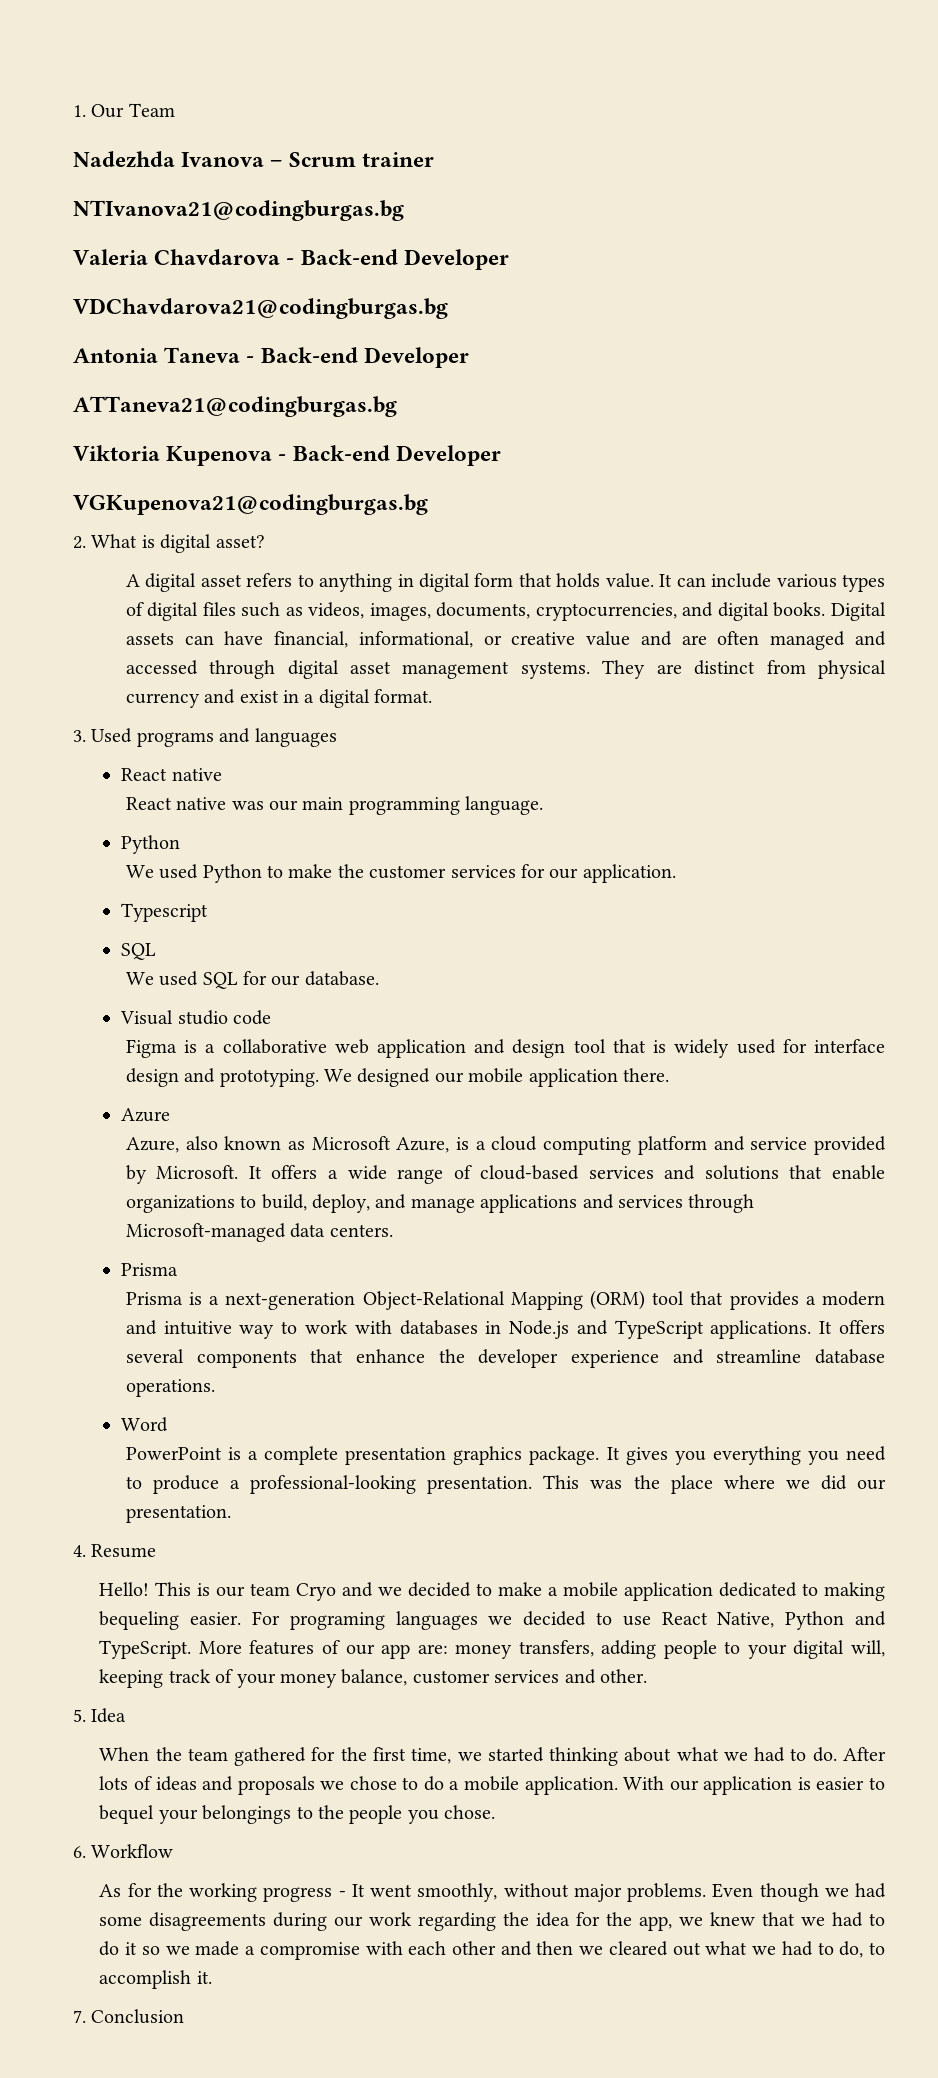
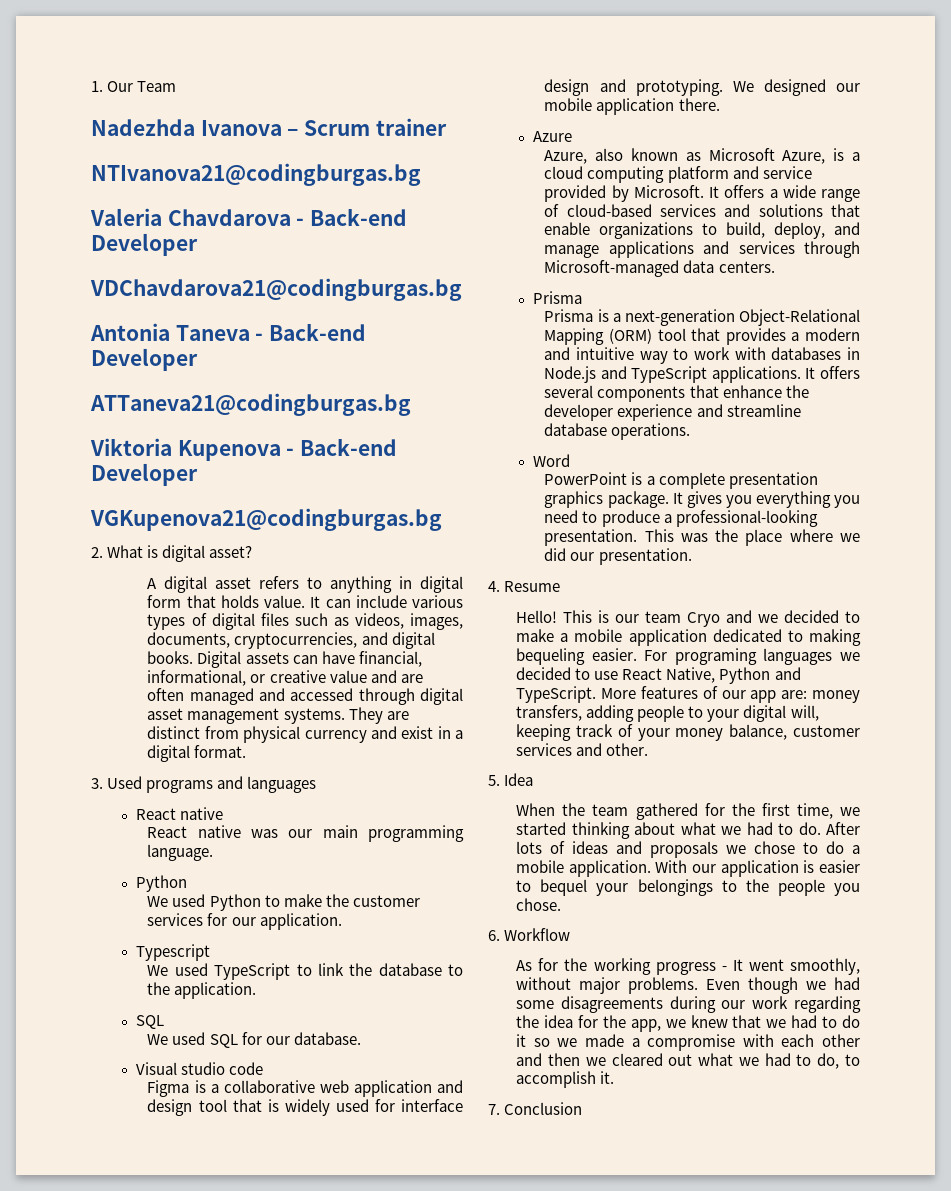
(209, 912) none -> [147,963,464,980] [147,982,257,999] // We used TypeScript to link the database to the application.

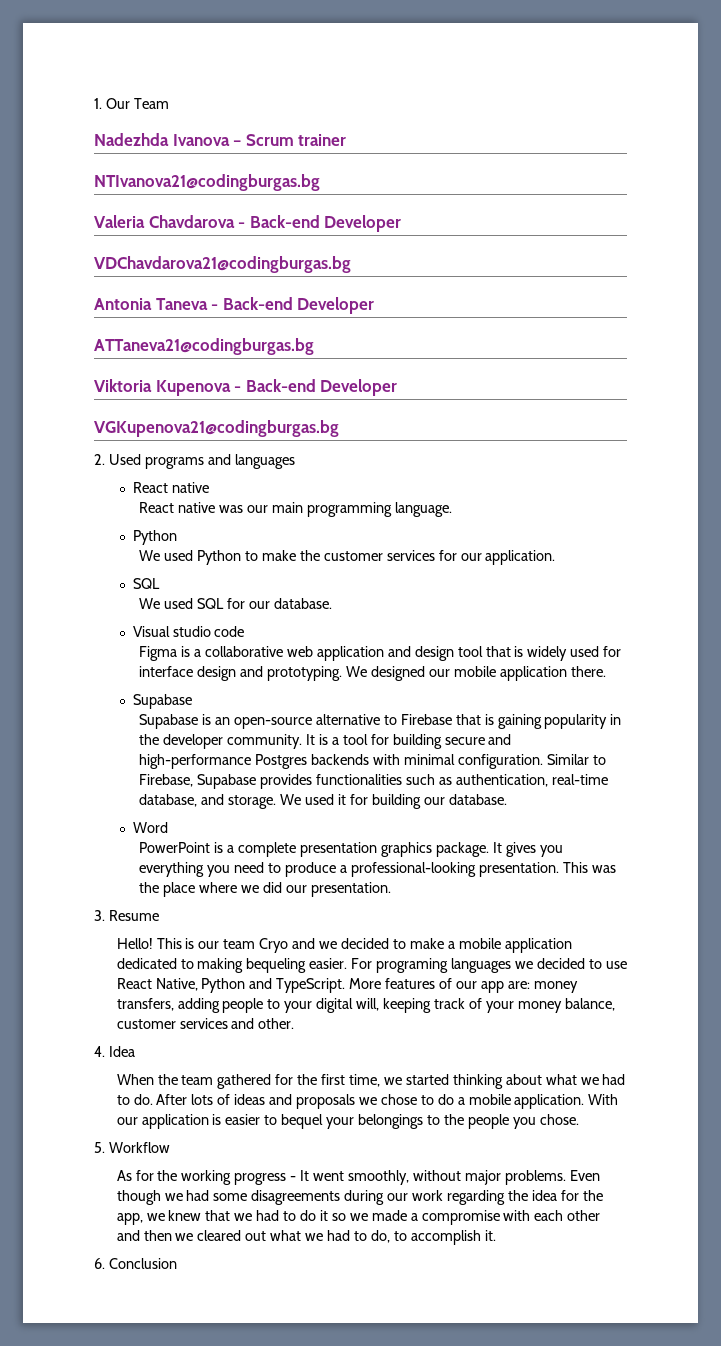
[107,545,253,562] [147,576,464,593] [147,595,463,608] [147,613,464,630] [147,632,435,649] [147,651,422,668] [147,670,423,686] [147,688,464,705] [147,707,409,724] [147,726,464,743] [147,745,247,762] [91,778,103,789] What is digital asset? // A digital asset refers to anything in digital form that holds value. It can include various types of digital files such as videos, images, documents, cryptocurrencies, and digital books. Digital assets can have financial, informational, or creative value and are often managed and accessed through digital asset management systems. They are distinct from physical currency and exist in a digital format. // 3. -> (105, 459) none
[135,944,210,961] [147,963,464,980] [147,982,257,999] // Typescript // We used TypeScript to link the database to the application. -> (556, 557) none
[532,131,572,142] [544,148,860,164] [544,166,812,183] [544,185,860,202] [544,204,860,217] [544,222,860,239] [544,241,860,258] [544,260,775,277] [532,291,582,304] [544,309,860,326] [544,328,860,345] [544,347,861,364] [544,366,860,383] [544,385,809,402] [544,404,801,421] [544,423,691,440] Azure // Azure, also known as Microsoft Azure, is a cloud computing platform and service provided by Microsoft. It offers a wide range of cloud-based services and solutions that enable organizations to build, deploy, and manage applications and services through Microsoft-managed data centers. // Prisma // Prisma is a next-generation Object-Relational Mapping (ORM) tool that provides a modern and intuitive way to work with databases in Node.js and TypeScript applications. It offers several components that enhance the developer experience and streamline database operations. -> [132,694,192,709] [139,714,622,729] [139,734,512,749] [139,754,606,769] [139,774,608,789] [139,794,507,809] Supabase // Supabase is an open-source alternative to Firebase that is gaining popularity in the developer community. It is a tool for building secure and high-performance Postgres backends with minimal configuration. Similar to Firebase, Supabase provides functionalities such as authentication, real-time database, and storage. We used it for building our database.
[488,581,500,592] 4. -> [94,910,105,921] 3.
[488,775,500,786] 5. -> [94,1046,105,1057] 4.
[488,930,500,941] 6. -> [94,1142,105,1153] 5.
[488,1104,500,1115] 7. -> [94,1258,105,1269] 6.

